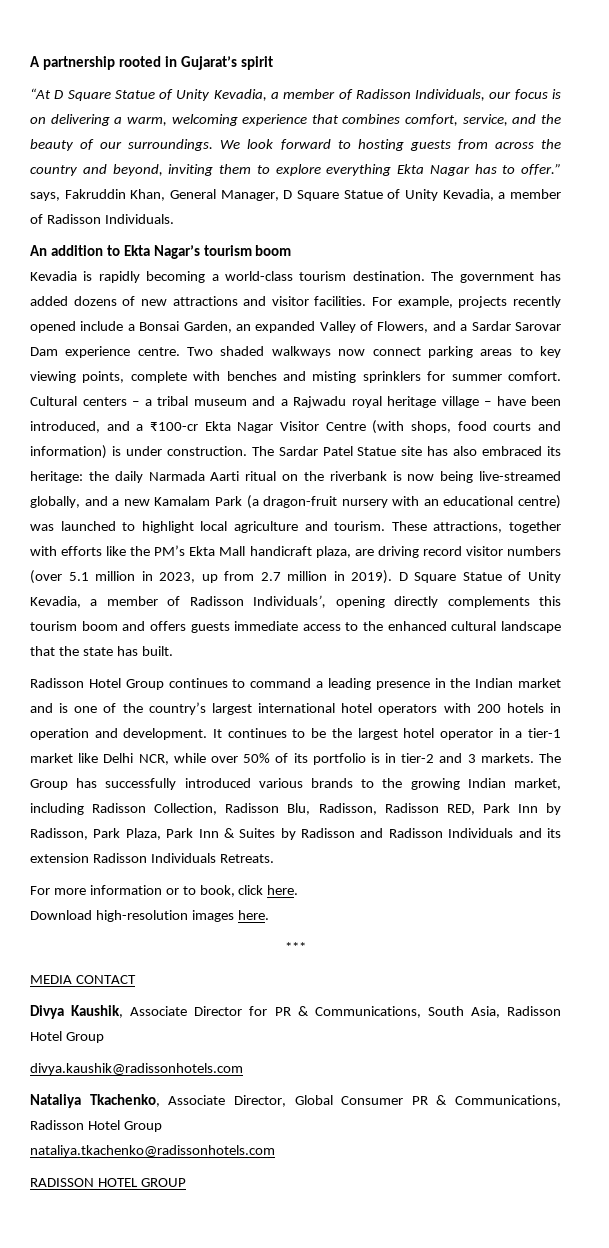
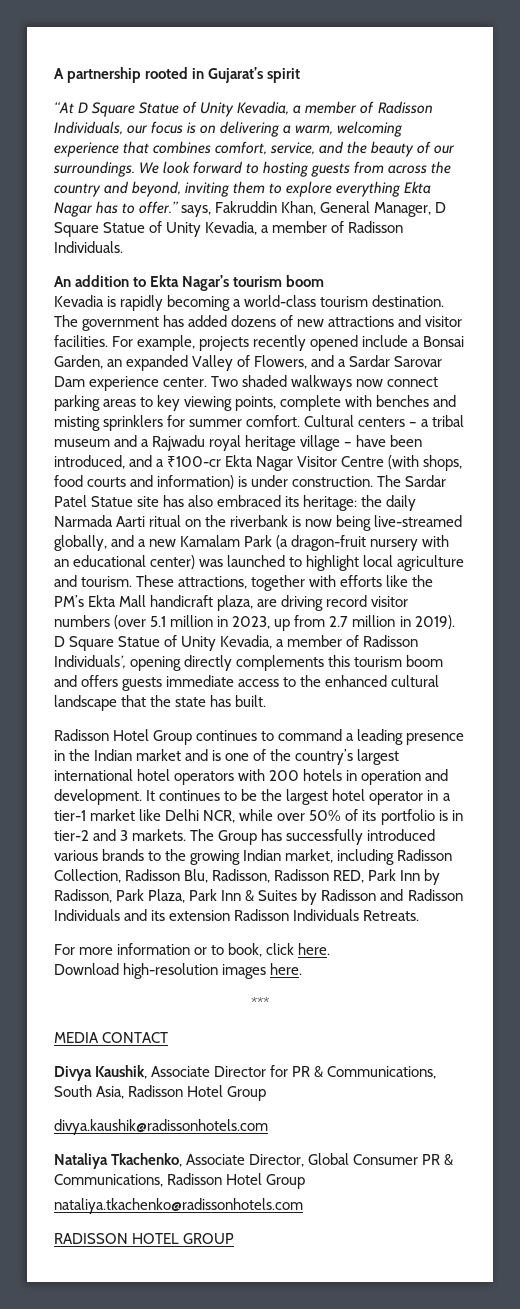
[137,347,180,356] centre. -> [163,377,208,387] center.
[518,495,561,509] centre) -> [150,555,196,569] center)

